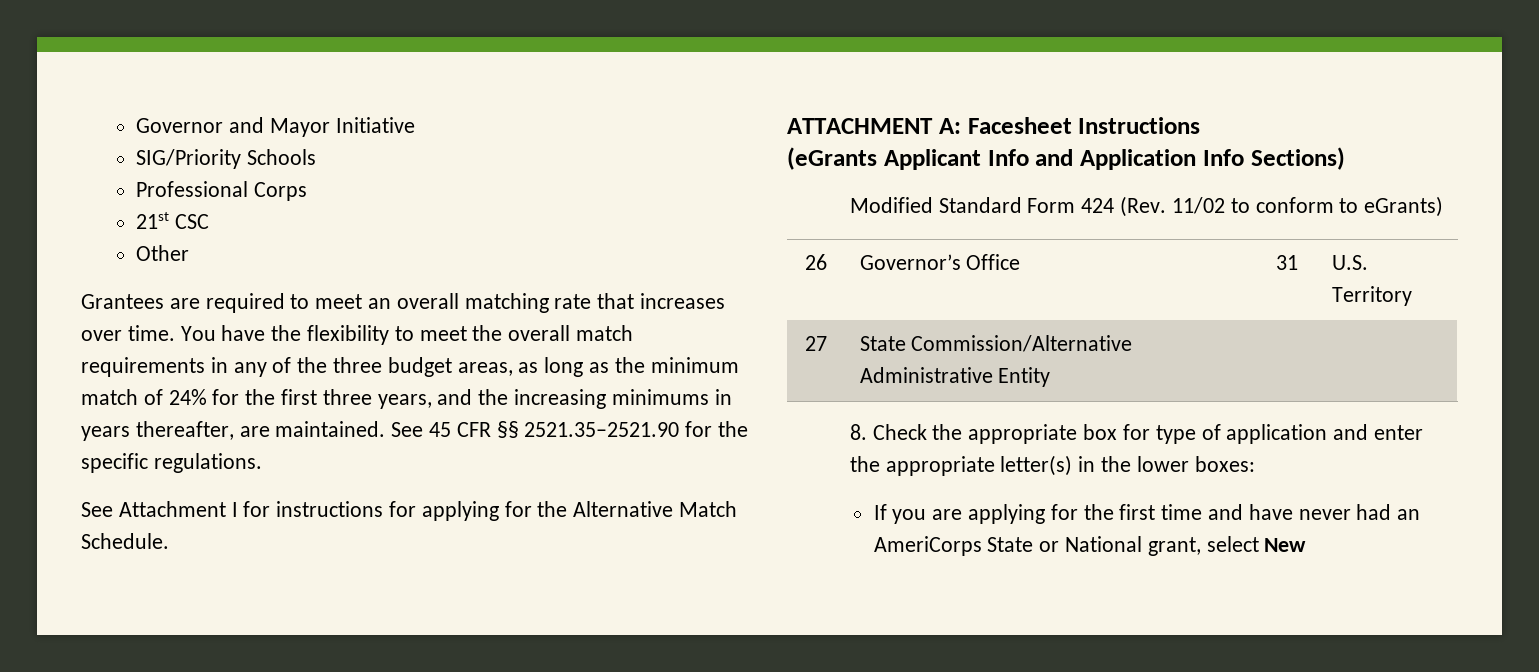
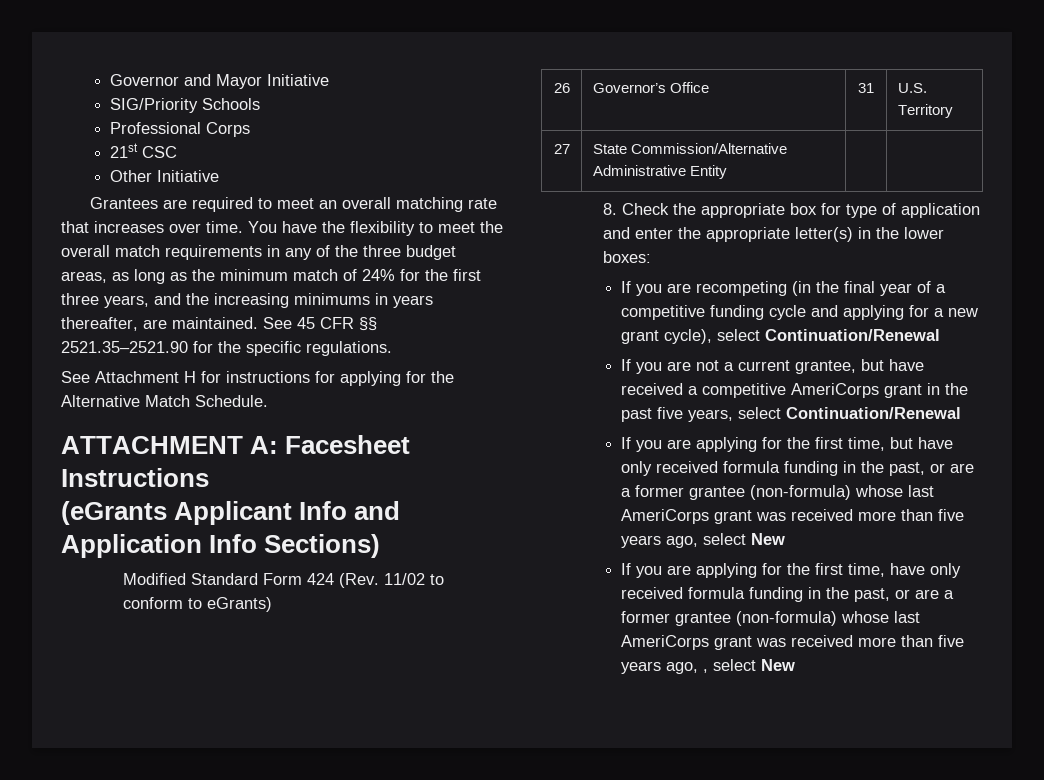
(190, 253) none -> [156,170,219,182] Initiative
[231,502,238,517] I -> [184,371,196,383] H
[873,504,1421,524] [873,536,1201,556] // If you are applying for the first time and have never had an AmeriCorps State or National grant, -> [620,281,946,296] [620,305,978,320] [620,329,940,344] [620,359,924,374] [620,383,968,398] [620,407,961,422] [620,437,953,452] [620,461,974,476] [620,485,934,500] [620,509,964,524] [620,533,785,548] [620,563,961,578] [620,587,954,602] [620,611,920,626] [620,635,964,650] [620,661,708,674] // If you are recompeting (in the final year of a competitive funding cycle and applying for a new grant cycle), select Continuation/Renewal // If you are not a current grantee, but have received a competitive AmeriCorps grant in the past five years, select Continuation/Renewal // If you are applying for the first time, but have only received formula funding in the past, or are a former grantee (non-formula) whose last AmeriCorps grant was received more than five years ago, select New // If you are applying for the first time, have only received formula funding in the past, or are a former grantee (non-formula) whose last AmeriCorps grant was received more than five years ago, ,

